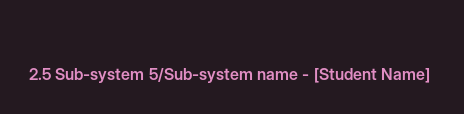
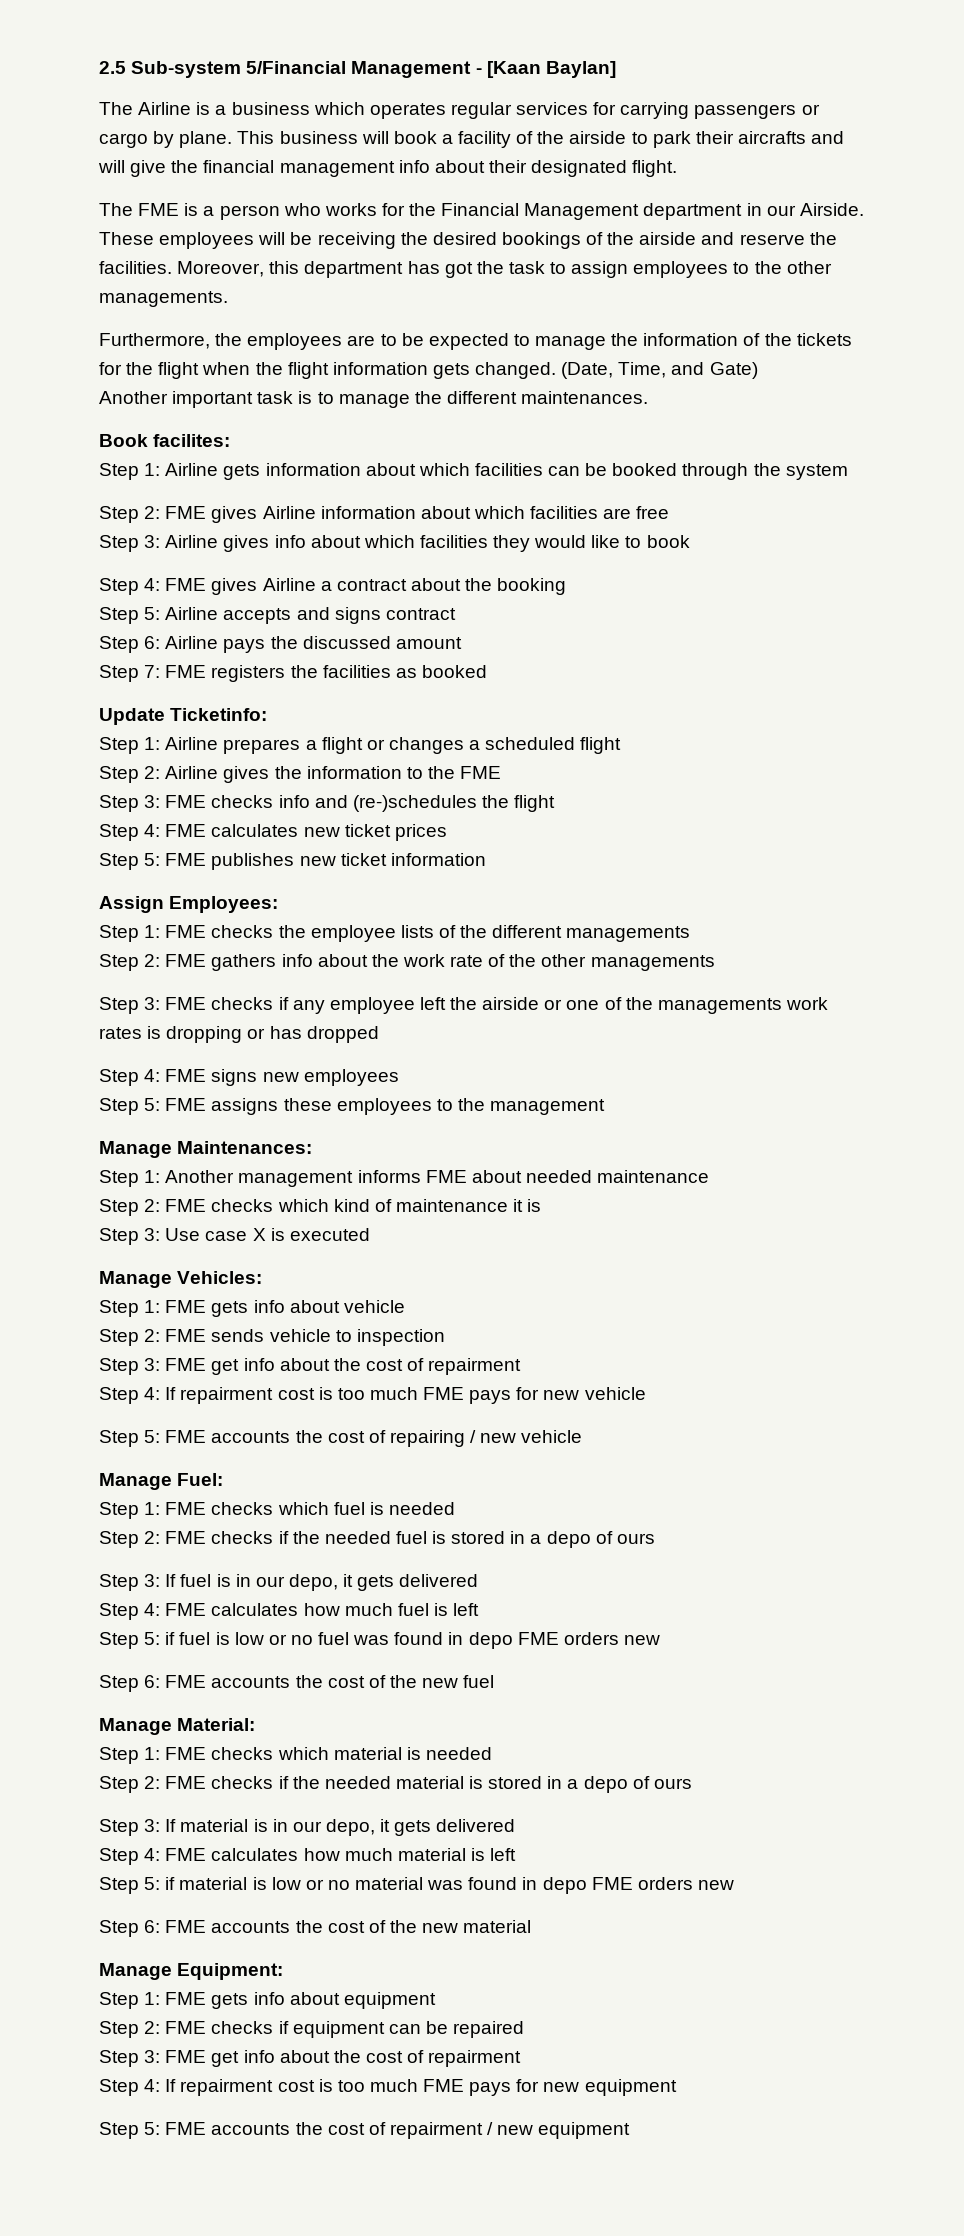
[148,68,430,83] 5/Sub-system name - [Student Name] -> [246,61,616,78] [99,102,820,119] [99,131,845,148] [98,160,678,177] [99,203,864,220] [99,232,837,249] [99,261,832,278] [99,291,228,307] [99,333,852,350] [99,362,758,379] [99,391,649,408] [99,434,231,447] [99,463,848,480] [99,506,670,523] [99,535,690,552] [99,578,567,595] [99,607,456,624] [99,636,462,653] [99,665,487,682] [99,708,268,725] [99,737,622,754] [99,766,502,783] [99,795,556,812] [99,824,447,841] [99,853,486,870] [99,896,279,913] [99,925,691,942] [99,954,715,971] [99,997,828,1014] [99,1026,379,1043] [99,1069,399,1086] [99,1098,606,1115] [99,1141,313,1158] [99,1170,710,1187] [99,1199,542,1216] [99,1228,370,1245] [99,1271,263,1288] [99,1300,405,1317] [99,1329,445,1346] [99,1358,522,1375] [99,1387,646,1404] [99,1430,583,1447] [99,1473,224,1490] [99,1502,455,1519] [99,1531,655,1548] [99,1574,479,1591] [99,1603,480,1620] [99,1632,660,1649] [99,1675,495,1692] [99,1718,256,1735] [99,1747,492,1764] [99,1776,692,1793] [99,1819,516,1836] [99,1848,517,1865] [99,1877,734,1894] [99,1920,532,1937] [99,1963,284,1980] [99,1992,436,2009] [99,2021,525,2038] [99,2050,522,2067] [99,2079,677,2096] [99,2122,631,2139] 5/Financial Management - [Kaan Baylan] // The Airline is a business which operates regular services for carrying passengers or cargo by plane. This business will book a facility of the airside to park their aircrafts and will give the financial management info about their designated flight. // The FME is a person who works for the Financial Management department in our Airside. These employees will be receiving the desired bookings of the airside and reserve the facilities. Moreover, this department has got the task to assign employees to the other managements. // Furthermore, the employees are to be expected to manage the information of the tickets for the flight when the flight information gets changed. (Date, Time, and Gate) // Another important task is to manage the different maintenances. // Book facilites: // Step 1: Airline gets information about which facilities can be booked through the system // Step 2: FME gives Airline information about which facilities are free // Step 3: Airline gives info about which facilities they would like to book // Step 4: FME gives Airline a contract about the booking // Step 5: Airline accepts and signs contract // Step 6: Airline pays the discussed amount // Step 7: FME registers the facilities as booked // Update Ticketinfo: // Step 1: Airline prepares a flight or changes a scheduled flight // Step 2: Airline gives the information to the FME // Step 3: FME checks info and (re-)schedules the flight // Step 4: FME calculates new ticket prices // Step 5: FME publishes new ticket information // Assign Employees: // Step 1: FME checks the employee lists of the different managements // Step 2: FME gathers info about the work rate of the other managements // Step 3: FME checks if any employee left the airside or one of the managements work rates is dropping or has dropped // Step 4: FME signs new employees // Step 5: FME assigns these employees to the management // Manage Maintenances: // Step 1: Another management informs FME about needed maintenance // Step 2: FME checks which kind of maintenance it is // Step 3: Use case X is executed // Manage Vehicles: // Step 1: FME gets info about vehicle // Step 2: FME sends vehicle to inspection // Step 3: FME get info about the cost of repairment // Step 4: If repairment cost is too much FME pays for new vehicle // Step 5: FME accounts the cost of repairing / new vehicle // Manage Fuel: // Step 1: FME checks which fuel is needed // Step 2: FME checks if the needed fuel is stored in a depo of ours // Step 3: If fuel is in our depo, it gets delivered // Step 4: FME calculates how much fuel is left // Step 5: if fuel is low or no fuel was found in depo FME orders new // Step 6: FME accounts the cost of the new fuel // Manage Material: // Step 1: FME checks which material is needed // Step 2: FME checks if the needed material is stored in a depo of ours // Step 3: If material is in our depo, it gets delivered // Step 4: FME calculates how much material is left // Step 5: if material is low or no material was found in depo FME orders new // Step 6: FME accounts the cost of the new material // Manage Equipment: // Step 1: FME gets info about equipment // Step 2: FME checks if equipment can be repaired // Step 3: FME get info about the cost of repairment // Step 4: If repairment cost is too much FME pays for new equipment // Step 5: FME accounts the cost of repairment / new equipment

